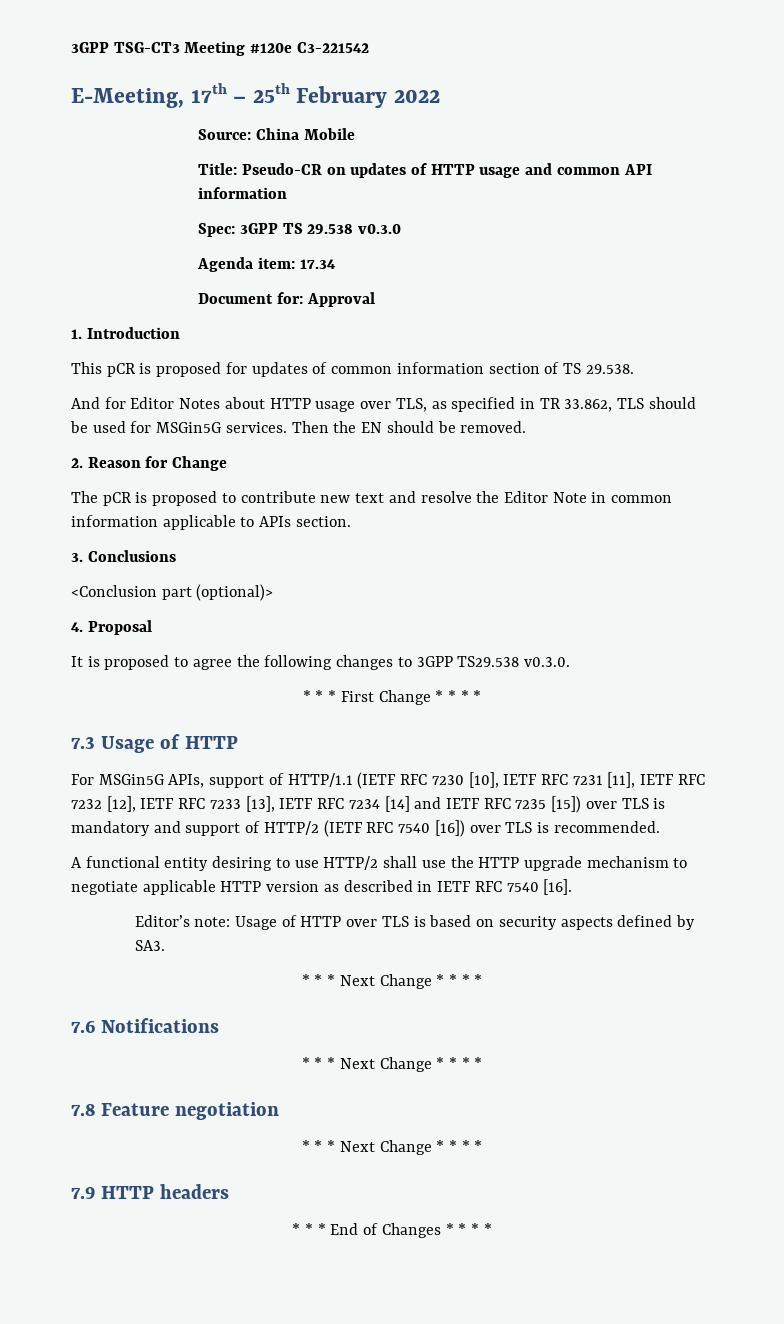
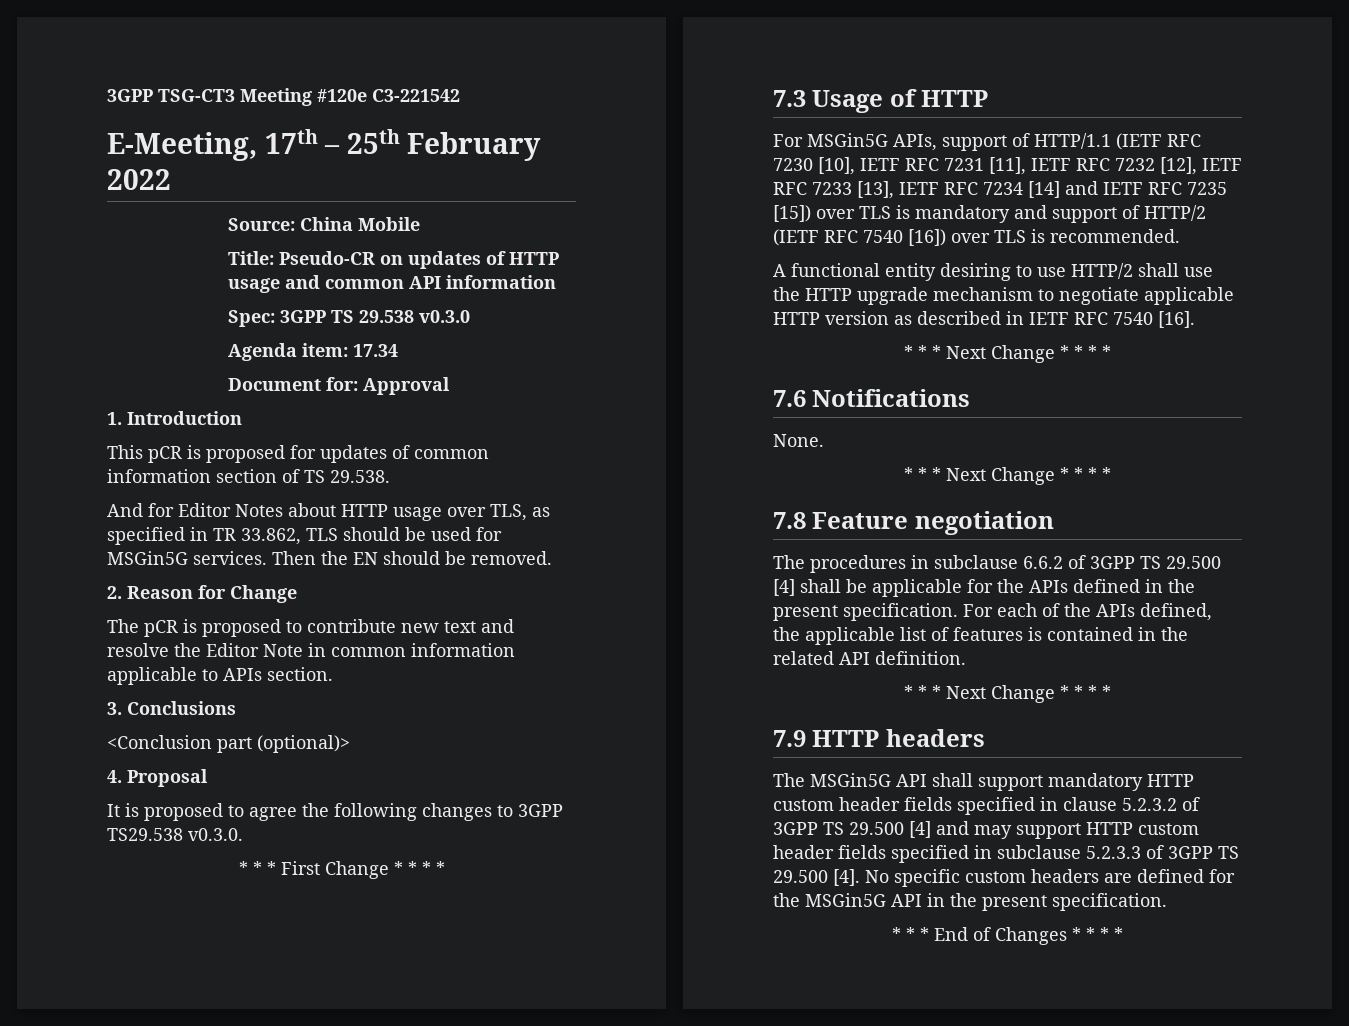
[134,915,695,930] [134,940,165,951] // Editor’s note: Usage of HTTP over TLS is based on security aspects defined by SA3. -> (1195, 319) none
(219, 1025) none -> [773,434,824,447] // None.
(279, 1111) none -> [773,555,1221,573] [773,579,1195,597] [773,603,1212,621] [773,627,1188,645] [773,651,966,665] // The procedures in subclause 6.6.2 of 3GPP TS 29.500 [4] shall be applicable for the APIs defined in the present specification. For each of the APIs defined, the applicable list of features is contained in the related API definition.
(229, 1191) none -> [773,773,1194,791] [773,797,1200,815] [773,821,1199,839] [773,845,1239,863] [773,869,1235,887] [773,893,1167,911] // The MSGin5G API shall support mandatory HTTP custom header fields specified in clause 5.2.3.2 of 3GPP TS 29.500 [4] and may support HTTP custom header fields specified in subclause 5.2.3.3 of 3GPP TS 29.500 [4]. No specific custom headers are defined for the MSGin5G API in the present specification.

